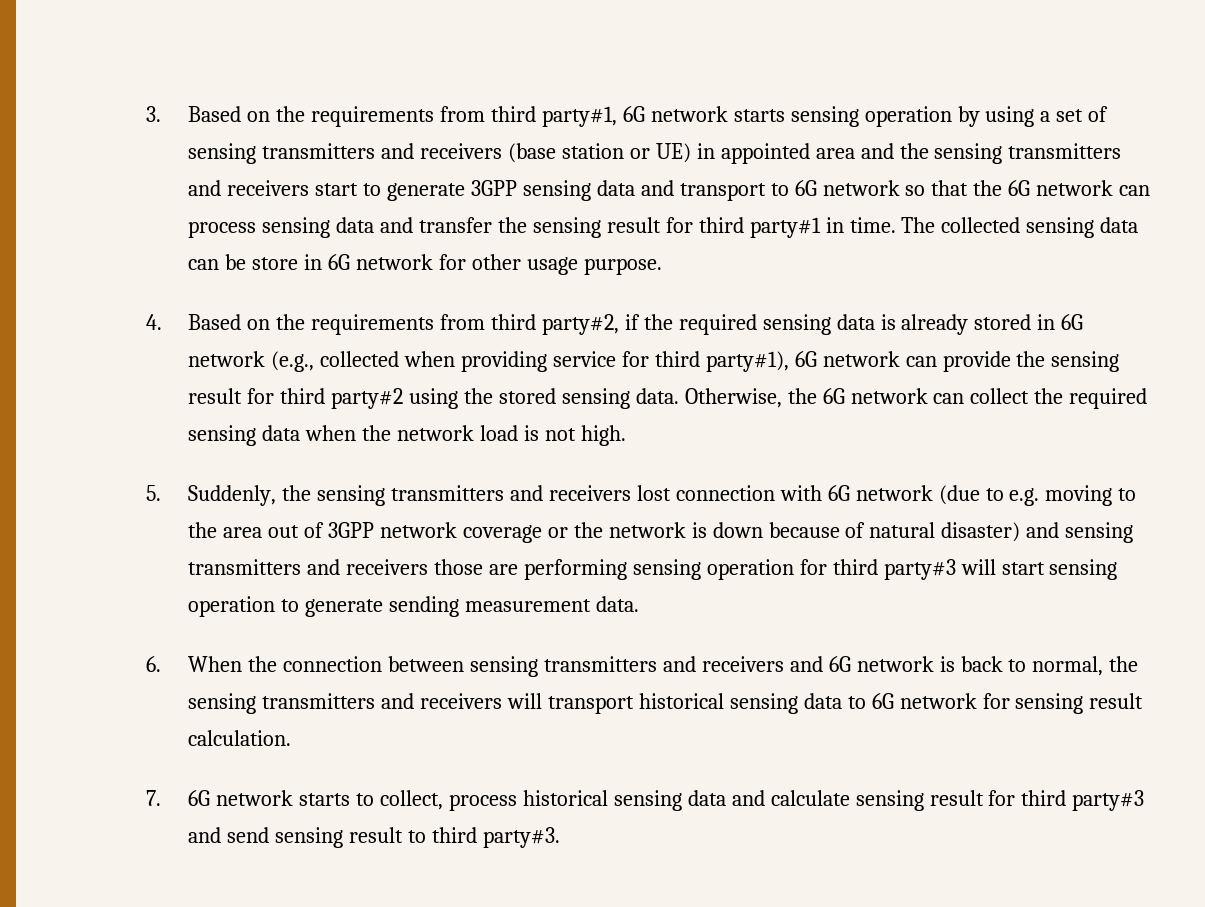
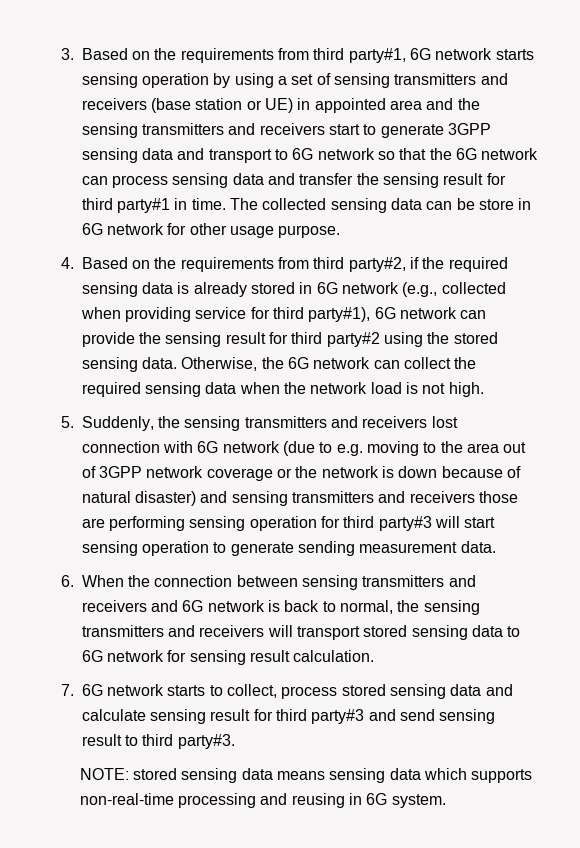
[638,693,724,709] historical -> [363,625,408,637] stored
[522,790,608,806] historical -> [341,684,386,696] stored
(560, 837) none -> [79,768,533,783] [79,793,446,808] // NOTE: stored sensing data means sensing data which supports non-real-time processing and reusing in 6G system.

